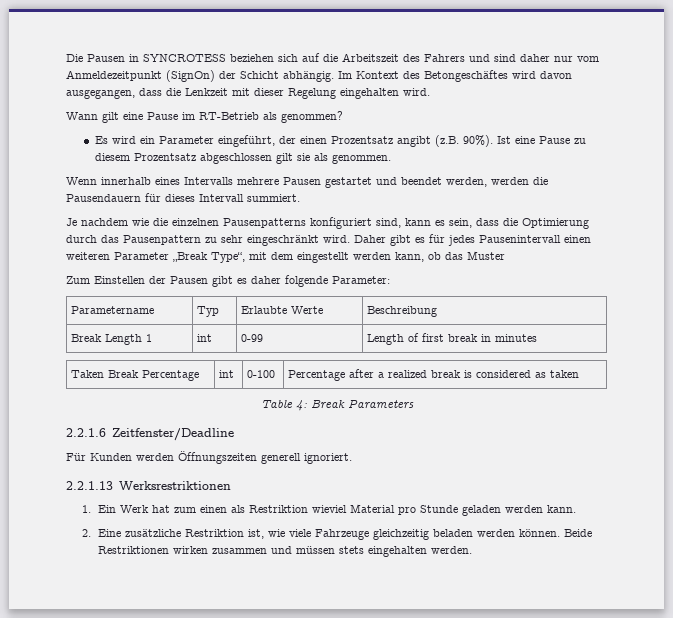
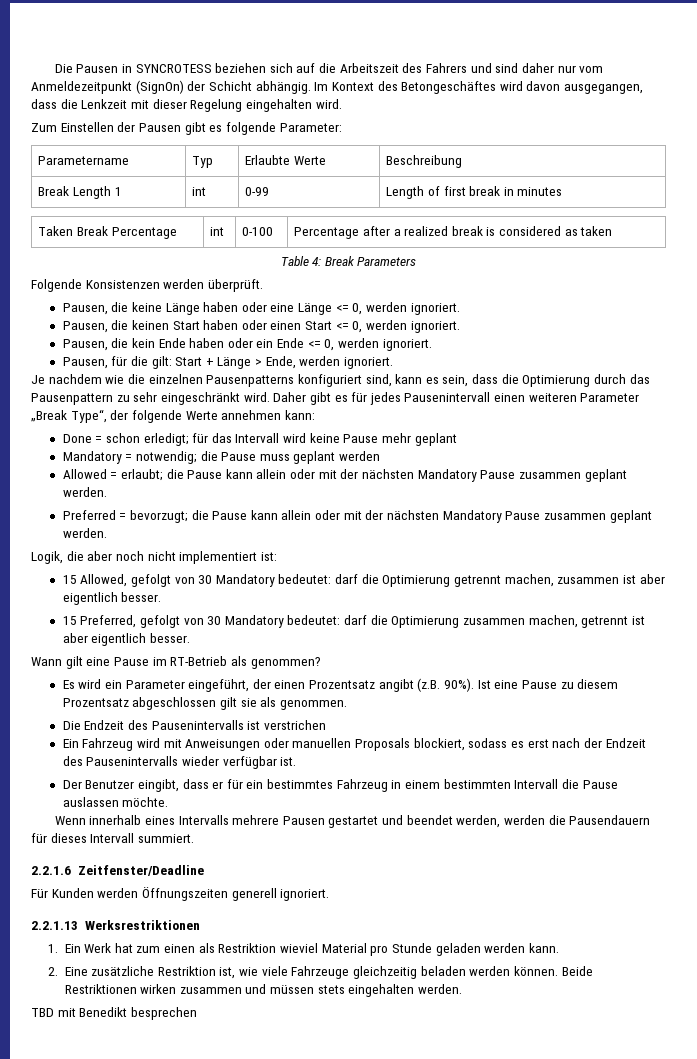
[66,111,343,123] [94,135,586,147] [94,153,391,164] [66,177,548,188] [66,193,300,202] [66,217,589,229] [66,234,591,246] [66,251,505,263] // Wann gilt eine Pause im RT-Betrieb als genommen? // Es wird ein Parameter eingeführt, der einen Prozentsatz angibt (z.B. 90%). Ist eine Pause zu diesem Prozentsatz abgeschlossen gilt sie als genommen. // Wenn innerhalb eines Intervalls mehrere Pausen gestartet und beendet werden, werden die Pausendauern für dieses Intervall summiert. // Je nachdem wie die einzelnen Pausenpatterns konfiguriert sind, kann es sein, dass die Optimierung durch das Pausenpattern zu sehr eingeschränkt wird. Daher gibt es für jedes Pausenintervall einen weiteren Parameter „Break Type“, mit dem eingestellt werden kann, ob das Muster -> (342, 104) none
[251,276,281,284] daher -> (223, 128) none
(414, 404) none -> [31,279,263,292] [62,302,460,315] [62,320,460,333] [62,338,432,351] [62,356,394,369] [31,374,650,387] [31,392,640,405] [31,409,315,423] [62,433,457,446] [62,451,381,464] [62,469,627,482] [62,487,107,497] [62,510,652,523] [62,528,107,538] [31,551,277,564] [62,574,665,587] [62,592,162,605] [62,615,645,628] [62,633,190,646] [31,656,321,669] [62,678,619,692] [62,697,347,710] [62,720,326,730] [62,738,646,751] [62,756,297,769] [62,779,618,792] [62,797,169,807] [54,815,651,828] [31,833,194,843] // Folgende Konsistenzen werden überprüft. // Pausen, die keine Länge haben oder eine Länge <= 0, werden ignoriert. // Pausen, die keinen Start haben oder einen Start <= 0, werden ignoriert. // Pausen, die kein Ende haben oder ein Ende <= 0, werden ignoriert. // Pausen, für die gilt: Start + Länge > Ende, werden ignoriert. // Je nachdem wie die einzelnen Pausenpatterns konfiguriert sind, kann es sein, dass die Optimierung durch das Pausenpattern zu sehr eingeschränkt wird. Daher gibt es für jedes Pausenintervall einen weiteren Parameter „Break Type“, der folgende Werte annehmen kann: // Done = schon erledigt; für das Intervall wird keine Pause mehr geplant // Mandatory = notwendig; die Pause muss geplant werden // Allowed = erlaubt; die Pause kann allein oder mit der nächsten Mandatory Pause zusammen geplant werden. // Preferred = bevorzugt; die Pause kann allein oder mit der nächsten Mandatory Pause zusammen geplant werden. // Logik, die aber noch nicht implementiert ist: // 15 Allowed, gefolgt von 30 Mandatory bedeutet: darf die Optimierung getrennt machen, zusammen ist aber eigentlich besser. // 15 Preferred, gefolgt von 30 Mandatory bedeutet: darf die Optimierung zusammen machen, getrennt ist aber eigentlich besser. // Wann gilt eine Pause im RT-Betrieb als genommen? // Es wird ein Parameter eingeführt, der einen Prozentsatz angibt (z.B. 90%). Ist eine Pause zu diesem Prozentsatz abgeschlossen gilt sie als genommen. // Die Endzeit des Pausenintervalls ist verstrichen // Ein Fahrzeug wird mit Anweisungen oder manuellen Proposals blockiert, sodass es erst nach der Endzeit des Pausenintervalls wieder verfügbar ist. // Der Benutzer eingibt, dass er für ein bestimmtes Fahrzeug in einem bestimmten Intervall die Pause auslassen möchte. // Wenn innerhalb eines Intervalls mehrere Pausen gestartet und beendet werden, werden die Pausendauern für dieses Intervall summiert.
(473, 550) none -> [31,1007,197,1020] // TBD mit Benedikt besprechen

